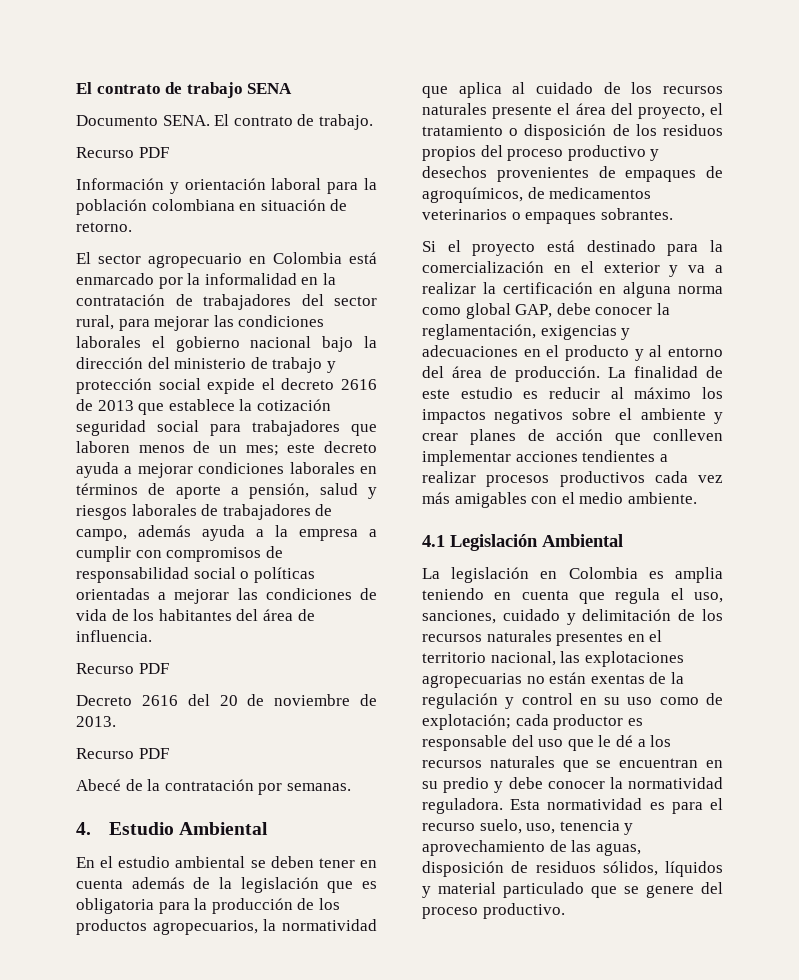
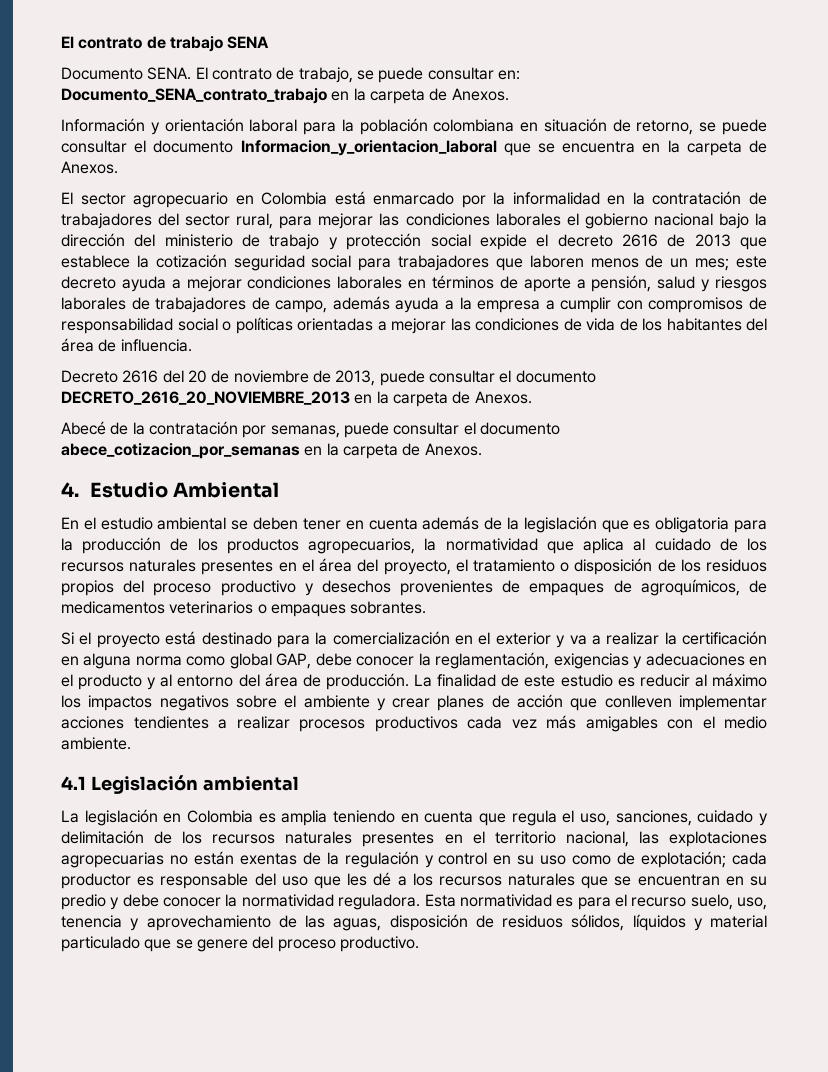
[318,114,373,130] [76,147,169,158] trabajo. // Recurso PDF -> [298,67,520,83] [61,88,509,104] trabajo, se puede consultar en: Documento_SENA_contrato_trabajo en la carpeta de Anexos.
[76,222,132,232] retorno. -> [636,119,767,135] [61,140,768,156] [61,161,118,174] retorno, se puede consultar el documento Informacion_y_orientacion_laboral que se encuentra en la carpeta de Anexos.
[76,663,169,674] // Recurso PDF -> (192, 345) none
[76,716,116,727] [76,748,169,759] 2013. // Recurso PDF -> [335,370,596,386] [61,391,532,407] 2013, puede consultar el documento DECRETO_2616_20_NOVIEMBRE_2013 en la carpeta de Anexos.
[286,783,351,791] semanas. -> [270,422,560,438] [61,443,482,459] semanas, puede consultar el documento abece_cotizacion_por_semanas en la carpeta de Anexos.
[492,105,553,119] presente -> [201,560,297,575] presentes en
[542,534,623,547] Ambiental -> [202,776,299,791] ambiental
[598,735,612,747] le -> [347,873,368,886] les

